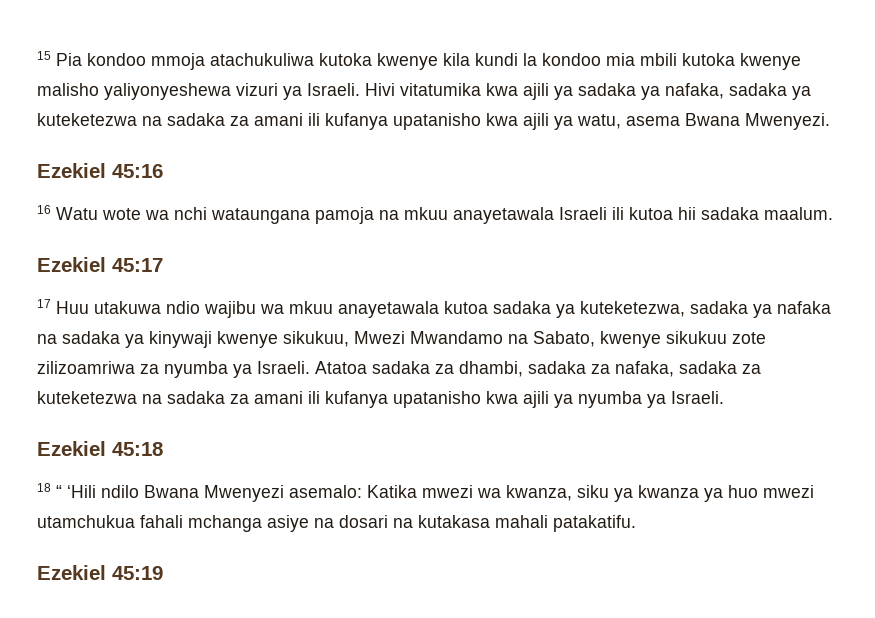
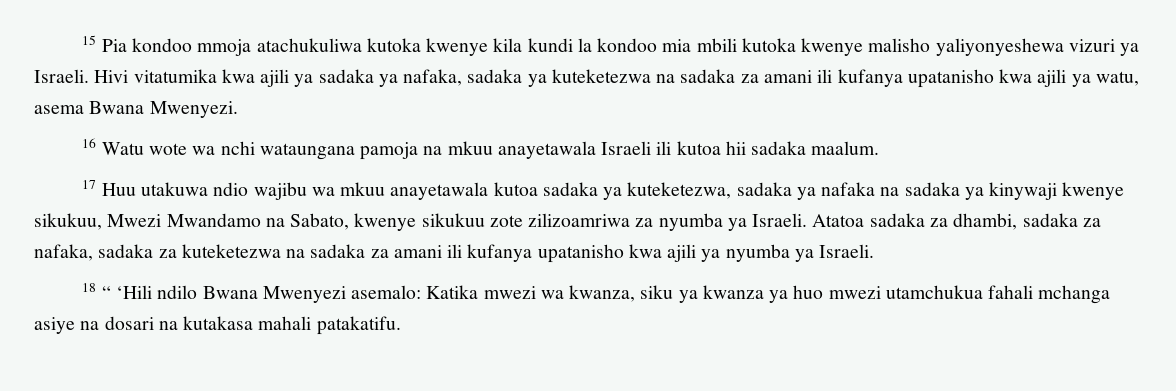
[37,163,163,178] // Ezekiel 45:16 -> (238, 109) none
[37,257,163,272] // Ezekiel 45:17 -> (880, 148) none
[37,441,163,456] // Ezekiel 45:18 -> (875, 251) none
[37,565,163,580] // Ezekiel 45:19 -> (401, 325) none

